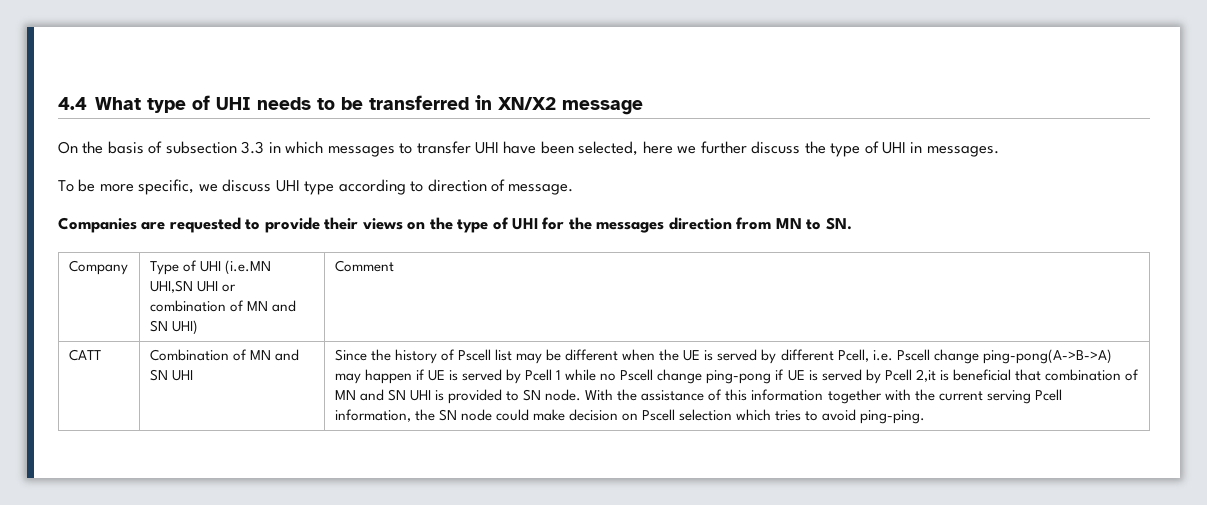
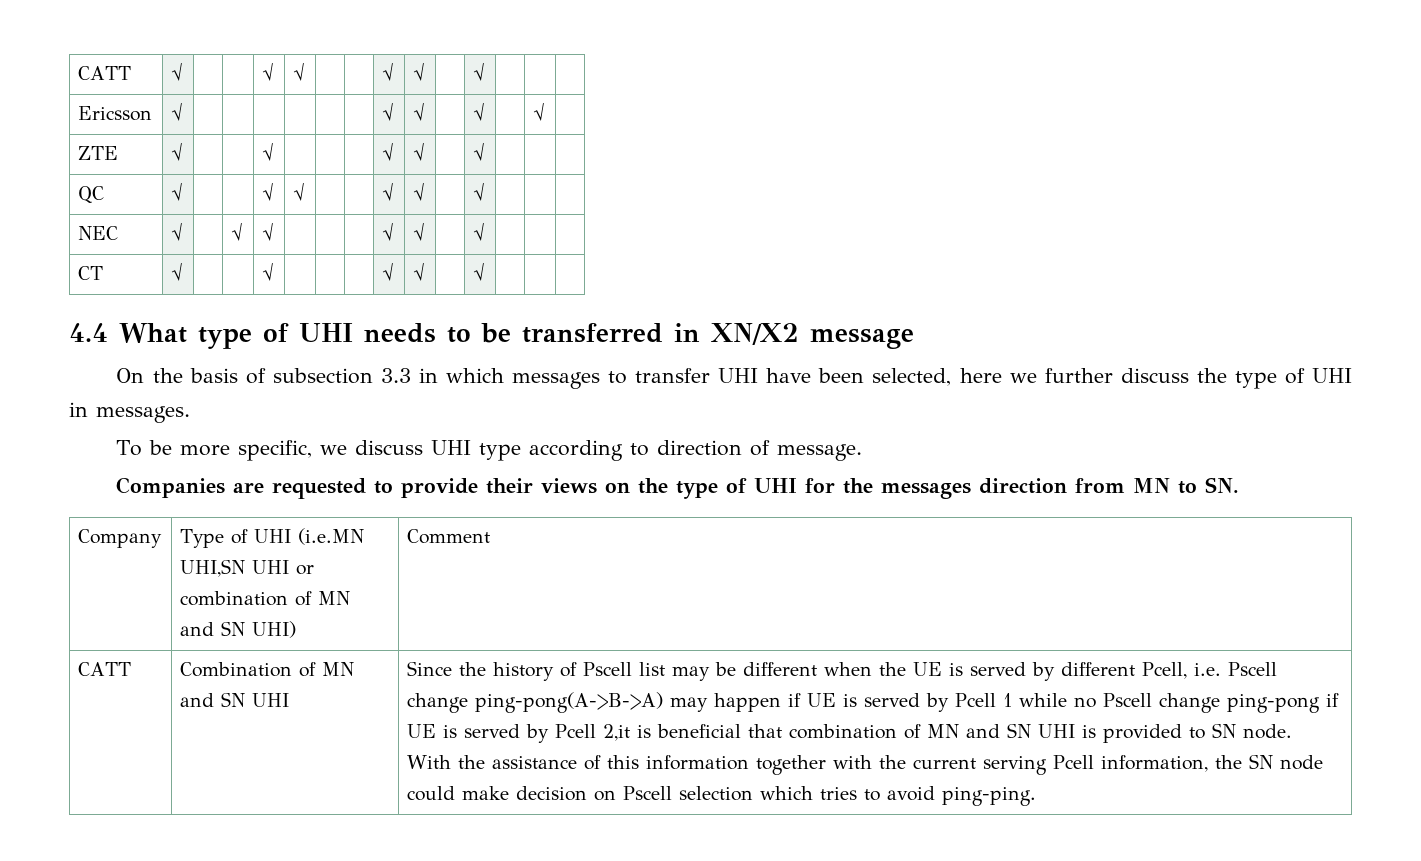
(58, 103) none -> [78,66,132,80] [171,63,184,81] [262,63,275,81] [293,63,306,81] [382,63,395,81] [413,63,426,81] [473,63,486,81] [78,106,153,121] [171,103,184,121] [382,103,395,121] [413,103,426,121] [473,103,486,121] [533,103,546,121] [78,146,119,160] [171,143,184,161] [262,143,275,161] [382,143,395,161] [413,143,426,161] [473,143,486,161] [78,186,105,204] [171,183,184,201] [262,183,275,201] [293,183,306,201] [382,183,395,201] [413,183,426,201] [473,183,486,201] [78,226,119,240] [171,223,184,241] [231,223,244,241] [262,223,275,241] [382,223,395,241] [413,223,426,241] [473,223,486,241] [78,266,104,280] [171,263,184,281] [262,263,275,281] [382,263,395,281] [413,263,426,281] [473,263,486,281] CATT | √ | | | √ | √ | | | √ | √ | | √ | | | // Ericsson | √ | | | | | | | √ | √ | | √ | | √ | // ZTE | √ | | | √ | | | | √ | √ | | √ | | | // QC | √ | | | √ | √ | | | √ | √ | | √ | | | // NEC | √ | | √ | √ | | | | √ | √ | | √ | | | // CT | √ | | | √ | | | | √ | √ | | √ | | | //

